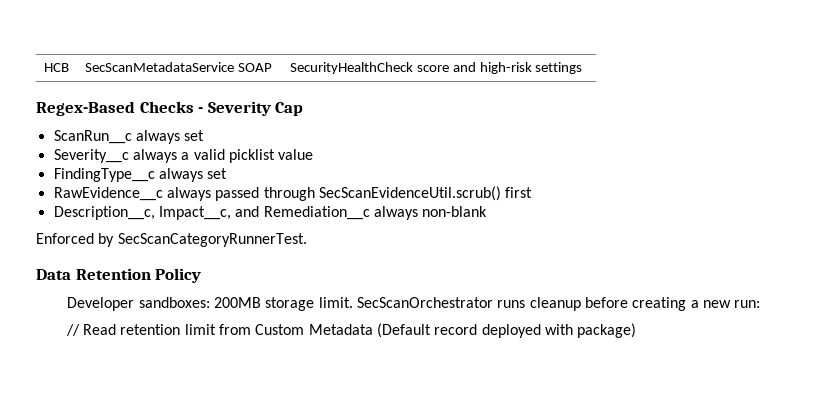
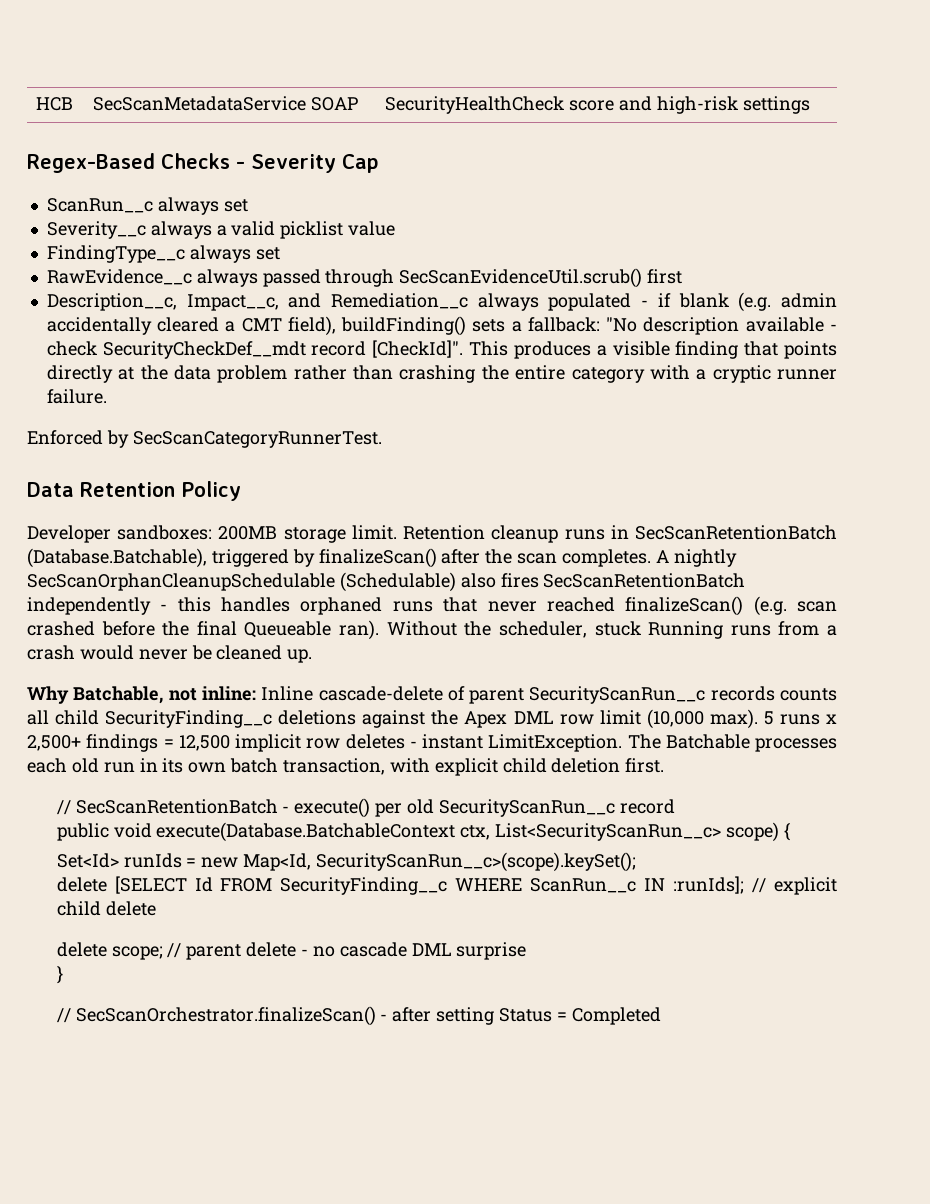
[422,206,488,217] non-blank -> [548,292,838,312] [46,316,837,336] [46,340,838,359] [46,365,838,383] [46,389,107,404] populated - if blank (e.g. admin accidentally cleared a CMT field), buildFinding() sets a fallback: "No description available - check SecurityCheckDef__mdt record [CheckId]". This produces a visible finding that points directly at the data problem rather than crashing the entire category with a cryptic runner failure.
[356,297,761,311] [65,323,637,338] SecScanOrchestrator runs cleanup before creating a new run: // // Read retention limit from Custom Metadata (Default record deployed with package) -> [403,525,837,543] [27,548,737,568] [27,572,746,592] [27,596,838,616] [27,620,838,640] [27,645,313,663] [27,686,837,704] [27,709,837,729] [27,734,837,752] [27,758,665,776] [56,798,675,818] [56,822,790,842] [56,852,636,872] [56,876,837,895] [56,901,156,916] [56,942,527,960] [56,965,63,984] [56,1006,661,1026] Retention cleanup runs in SecScanRetentionBatch (Database.Batchable), triggered by finalizeScan() after the scan completes. A nightly SecScanOrphanCleanupSchedulable (Schedulable) also fires SecScanRetentionBatch independently - this handles orphaned runs that never reached finalizeScan() (e.g. scan crashed before the final Queueable ran). Without the scheduler, stuck Running runs from a crash would never be cleaned up. // Why Batchable, not inline: Inline cascade-delete of parent SecurityScanRun__c records counts all child SecurityFinding__c deletions against the Apex DML row limit (10,000 max). 5 runs x 2,500+ findings = 12,500 implicit row deletes - instant LimitException. The Batchable processes each old run in its own batch transaction, with explicit child deletion first. // // SecScanRetentionBatch - execute() per old SecurityScanRun__c record // public void execute(Database.BatchableContext ctx, List<SecurityScanRun__c> scope) { // Set<Id> runIds = new Map<Id, SecurityScanRun__c>(scope).keySet(); // delete [SELECT Id FROM SecurityFinding__c WHERE ScanRun__c IN :runIds]; // explicit child delete // delete scope; // parent delete - no cascade DML surprise // } // // SecScanOrchestrator.finalizeScan() - after setting Status = Completed

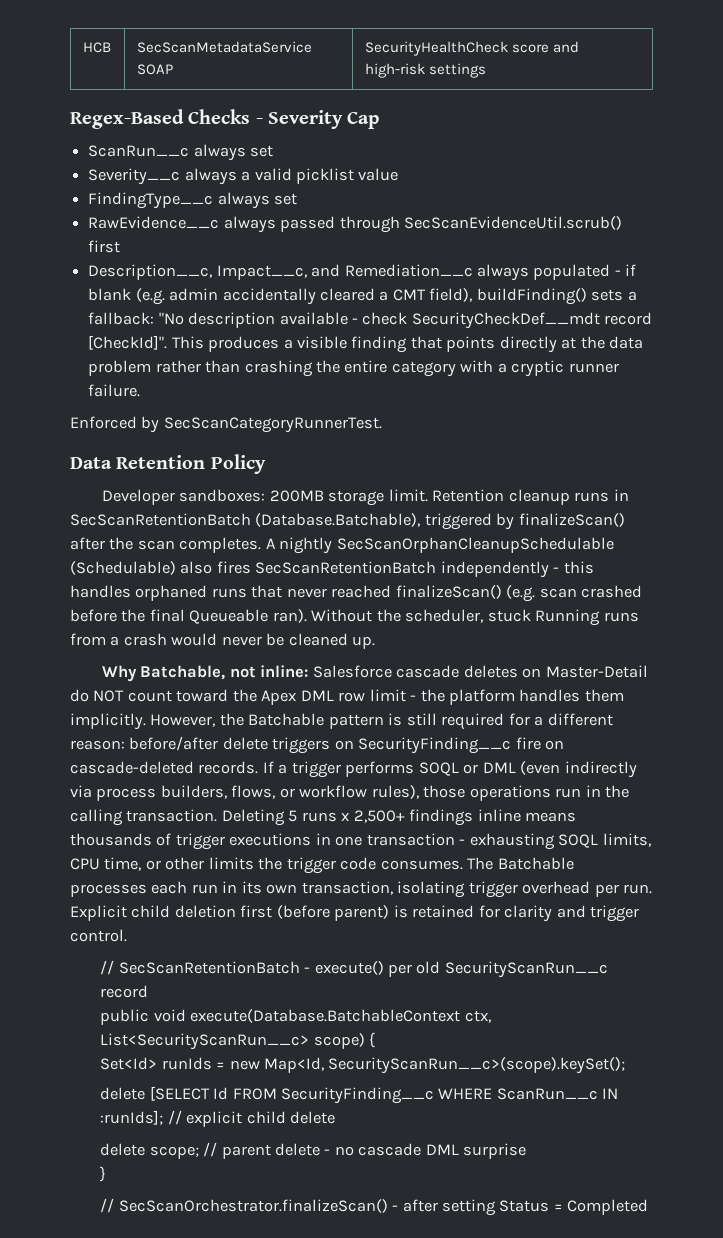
[261,686,837,704] [27,710,426,728] Inline cascade-delete of parent SecurityScanRun__c records counts all child SecurityFinding__c deletions against -> [312,665,648,678] [70,689,229,702] Salesforce cascade deletes on Master-Detail do NOT count toward
[646,709,758,729] (10,000 max). -> [410,689,624,705] [70,713,613,730] [70,736,565,754] [70,761,637,778] [70,785,630,801] [70,809,285,826] - the platform handles them implicitly. However, the Batchable pattern is still required for a different reason: before/after delete triggers on SecurityFinding__c fire on cascade-deleted records. If a trigger performs SOQL or DML (even indirectly via process builders, flows, or workflow rules), those operations run in the calling transaction. Deleting
[163,734,623,752] = 12,500 implicit row deletes - instant LimitException. -> [477,809,577,822] [70,833,651,850] [70,857,463,874] inline means thousands of trigger executions in one transaction - exhausting SOQL limits, CPU time, or other limits the trigger code consumes.
[71,758,99,773] old -> (188, 887) none
[230,758,665,776] batch transaction, with explicit child deletion first. -> [301,881,653,898] [70,905,640,922] [70,929,127,942] transaction, isolating trigger overhead per run. Explicit child deletion first (before parent) is retained for clarity and trigger control.

